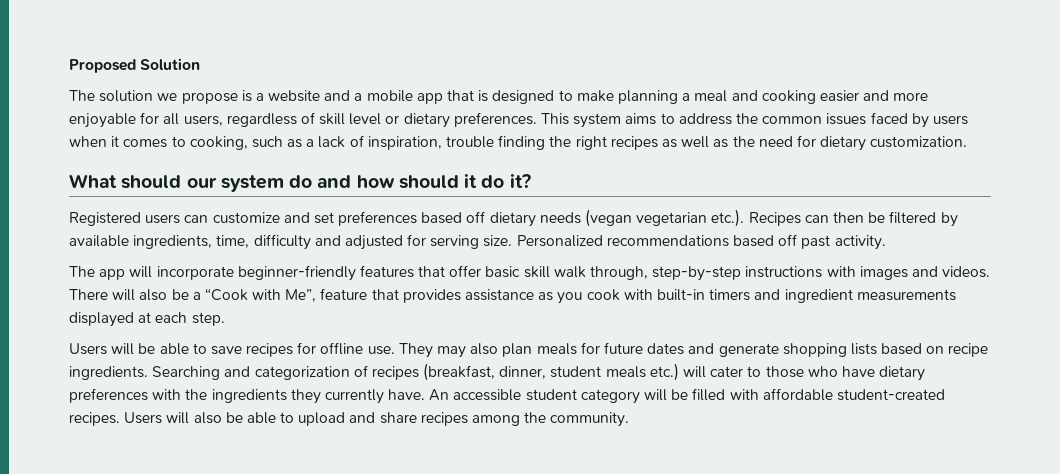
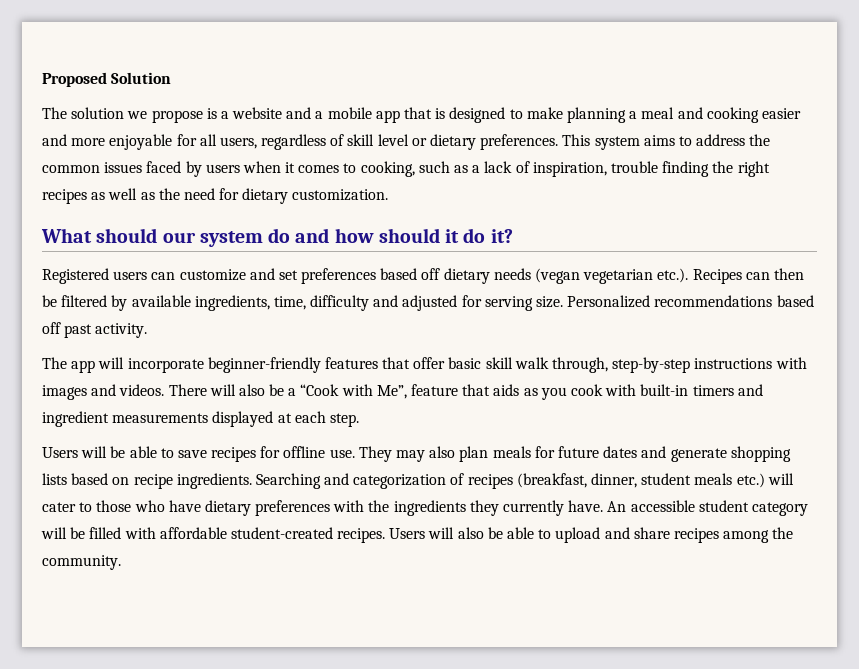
[402,289,535,303] provides assistance -> [493,384,520,396] aids

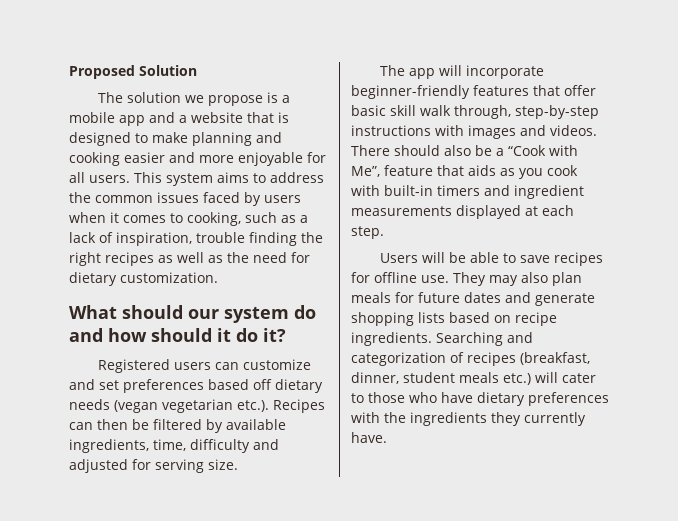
[232,107,400,123] website and a mobile app -> [69,112,243,126] mobile app and a website
[629,107,675,119] a meal -> (252, 139) none
[219,134,559,150] users, regardless of skill level or dietary preferences. -> [89,175,130,183] users.
[567,295,814,308] [42,322,148,338] Personalized recommendations based off past activity. -> (238, 464) none
[209,384,236,396] will -> [394,145,440,156] should
[607,500,808,516] [41,527,794,543] [42,555,121,570] An accessible student category will be filled with affordable student-created recipes. Users will also be able to upload and share recipes among the community. -> (387, 437) none

